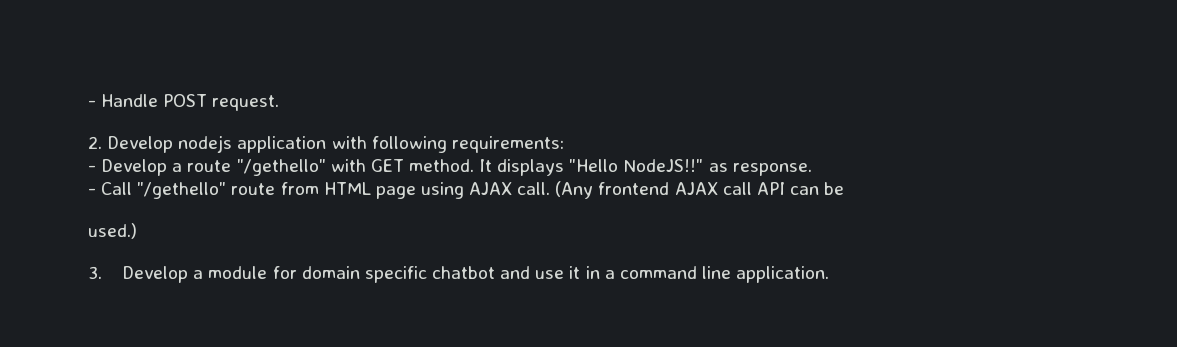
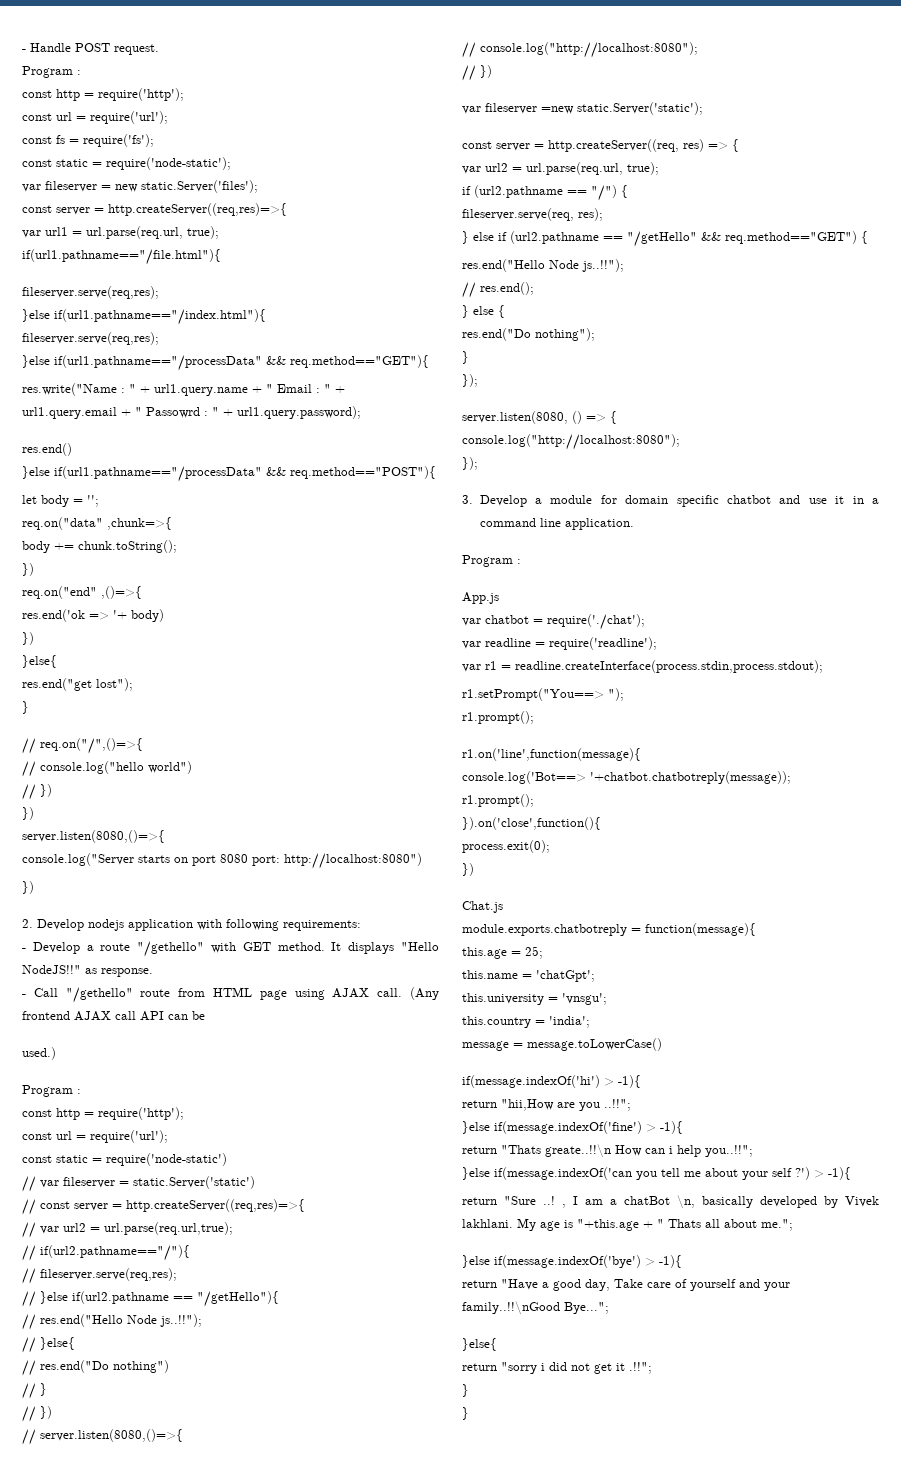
(280, 103) none -> [22,66,81,78] [22,88,184,101] [22,111,168,124] [22,134,154,147] [22,157,231,170] [22,180,258,193] [22,203,287,216] [22,226,219,239] [22,249,221,265] [22,286,159,299] [22,309,266,325] [22,332,159,345] [22,355,429,371] [22,383,345,396] [22,406,361,419] [22,443,72,456] [22,466,436,482] [22,495,99,507] [22,517,172,530] [22,540,177,553] [22,563,34,576] [22,586,142,599] [22,609,164,622] [22,632,34,645] [22,655,57,668] [22,678,133,691] [22,701,29,714] [22,738,143,754] [22,761,192,777] [22,784,52,800] [22,807,34,820] [22,830,165,843] [22,853,422,869] [22,881,34,894] // Program : // const http = require('http'); // const url = require('url'); // const fs = require('fs'); // const static = require('node-static'); // var fileserver = new static.Server('files'); // const server = http.createServer((req,res)=>{ // var url1 = url.parse(req.url, true); // if(url1.pathname=="/file.html"){ // fileserver.serve(req,res); // }else if(url1.pathname=="/index.html"){ // fileserver.serve(req,res); // }else if(url1.pathname=="/processData" && req.method=="GET"){ // res.write("Name : " + url1.query.name + " Email : " + url1.query.email + " Passowrd : " + url1.query.password); // res.end() // }else if(url1.pathname=="/processData" && req.method=="POST"){ // let body = ''; // req.on("data" ,chunk=>{ // body += chunk.toString(); // }) // req.on("end" ,()=>{ // res.end('ok => '+ body) // }) // }else{ // res.end("get lost"); // } // // req.on("/",()=>{ // // console.log("hello world") // // }) // }) // server.listen(8080,()=>{ // console.log("Server starts on port 8080 port: http://localhost:8080") // })
(137, 231) none -> [22,1085,81,1097] [22,1107,184,1120] [22,1130,168,1143] [22,1153,227,1166] [22,1176,255,1192] [22,1199,305,1215] [22,1222,233,1238] [22,1245,190,1261] [22,1268,177,1284] [22,1291,279,1307] [22,1314,202,1330] [22,1337,75,1353] [22,1360,169,1376] [22,1383,47,1399] [22,1406,52,1422] [22,1429,183,1445] [462,42,698,58] [462,65,492,81] [462,102,703,115] [462,139,739,152] [462,162,659,175] [462,185,628,201] [462,208,603,221] [462,231,868,247] [462,259,624,272] [462,282,534,298] [462,305,505,318] [462,328,595,341] [462,351,469,364] [462,374,478,387] [462,411,617,424] [462,434,680,450] [462,457,478,470] // Program : // const http = require('http'); // const url = require('url'); // const static = require('node-static') // // var fileserver = static.Server('static') // // const server = http.createServer((req,res)=>{ // // var url2 = url.parse(req.url,true); // // if(url2.pathname=="/"){ // // fileserver.serve(req,res); // // }else if(url2.pathname == "/getHello"){ // // res.end("Hello Node js..!!"); // // }else{ // // res.end("Do nothing") // // } // // }) // // server.listen(8080,()=>{ // // console.log("http://localhost:8080"); // // }) // var fileserver =new static.Server('static'); // const server = http.createServer((req, res) => { // var url2 = url.parse(req.url, true); // if (url2.pathname == "/") { // fileserver.serve(req, res); // } else if (url2.pathname == "/getHello" && req.method=="GET") { // res.end("Hello Node js..!!"); // // res.end(); // } else { // res.end("Do nothing"); // } // }); // server.listen(8080, () => { // console.log("http://localhost:8080"); // });
(830, 274) none -> [462,555,521,567] [462,592,499,604] [462,614,645,630] [462,637,657,650] [462,660,823,673] [462,688,624,701] [462,711,534,724] [462,748,641,761] [462,771,791,784] [462,794,534,807] [462,817,601,830] [462,840,550,853] [462,863,474,876] [462,901,503,913] [462,923,756,936] [462,946,543,959] [462,970,595,982] [462,993,607,1005] [462,1016,590,1028] [462,1038,662,1051] [462,1075,641,1088] [462,1099,631,1111] [462,1121,683,1134] [462,1144,753,1158] [462,1167,851,1180] [462,1195,879,1209] [462,1218,793,1231] [462,1255,682,1268] [462,1279,790,1291] [462,1301,609,1315] [462,1338,497,1351] [462,1362,652,1374] [462,1384,469,1397] [462,1407,469,1420] // Program : // App.js // var chatbot = require('./chat'); // var readline = require('readline'); // var r1 = readline.createInterface(process.stdin,process.stdout); // r1.setPrompt("You==> "); // r1.prompt(); // r1.on('line',function(message){ // console.log('Bot==> '+chatbot.chatbotreply(message)); // r1.prompt(); // }).on('close',function(){ // process.exit(0); // }) // Chat.js // module.exports.chatbotreply = function(message){ // this.age = 25; // this.name = 'chatGpt'; // this.university = 'vnsgu'; // this.country = 'india'; // message = message.toLowerCase() // if(message.indexOf('hi') > -1){ // return "hii,How are you ..!!"; // }else if(message.indexOf('fine') > -1){ // return "Thats greate..!!\n How can i help you..!!"; // }else if(message.indexOf('can you tell me about your self ?') > -1){ // return "Sure ..! , I am a chatBot \n, basically developed by Vivek lakhlani. My age is "+this.age + " Thats all about me."; // }else if(message.indexOf('bye') > -1){ // return "Have a good day, Take care of yourself and your family..!!\nGood Bye..."; // }else{ // return "sorry i did not get it .!!"; // } // }

